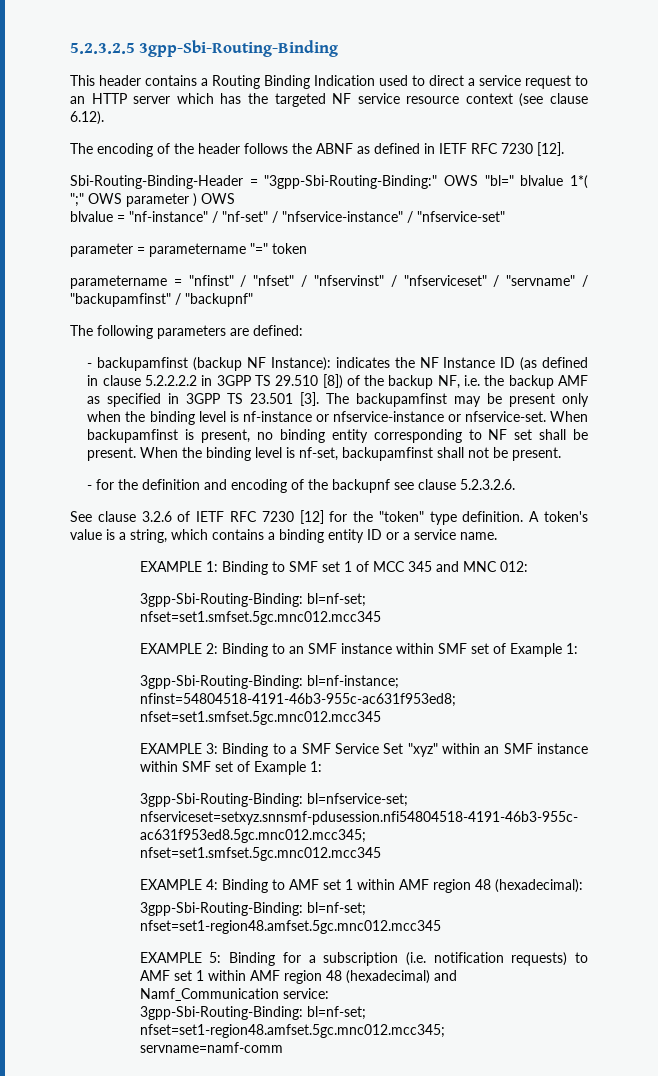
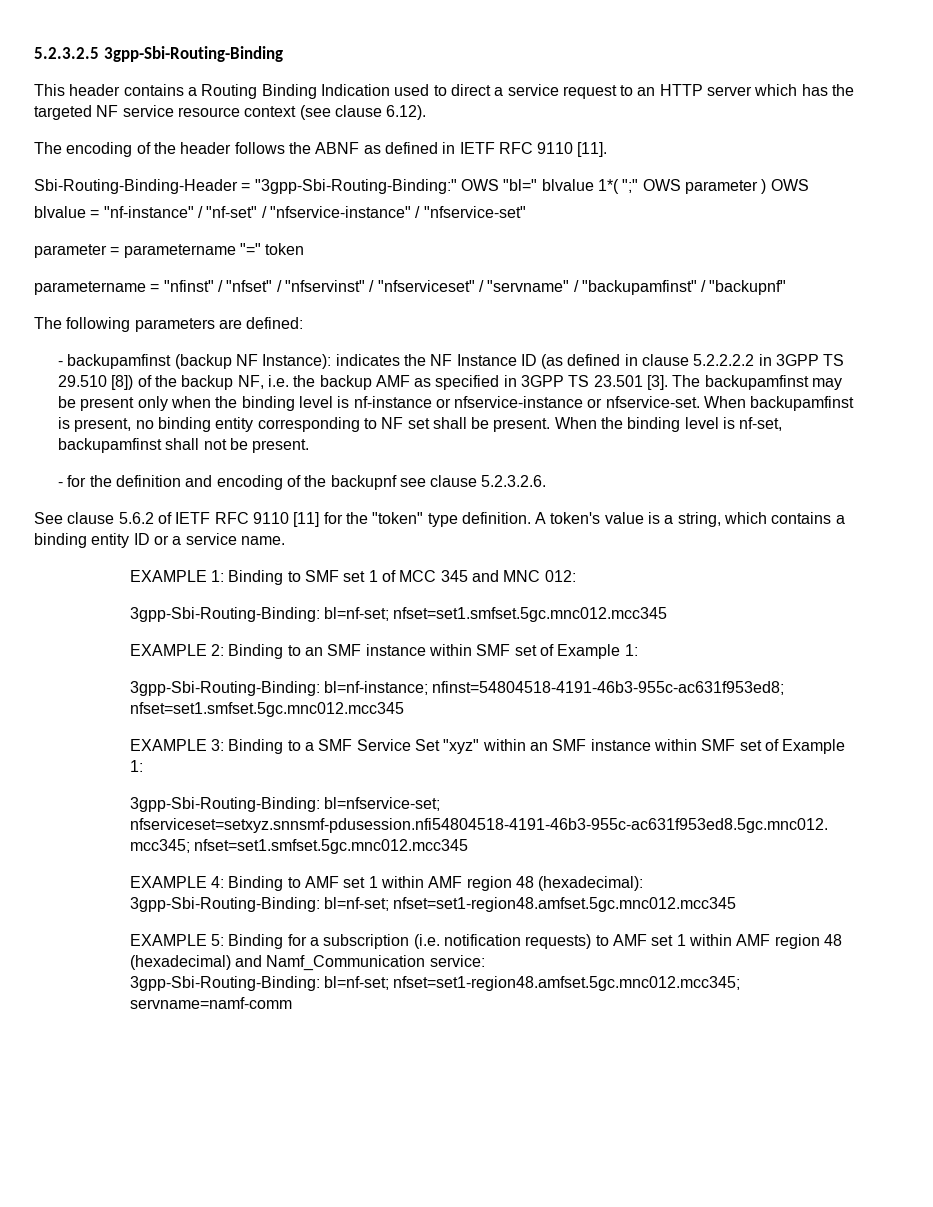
[501,142,564,156] 7230 [12]. -> [537,142,608,157] 9110 [11].
[141,511,172,522] 3.2.6 -> [118,512,154,524] 5.6.2
[261,510,324,524] 7230 [12] -> [252,512,320,527] 9110 [11]

